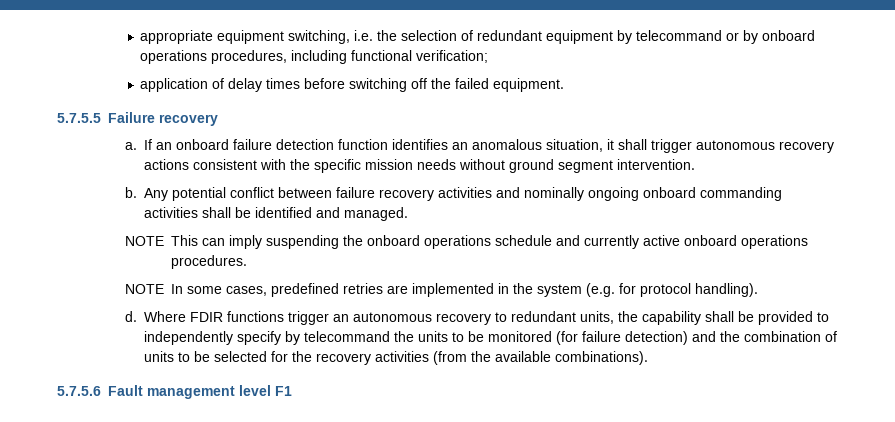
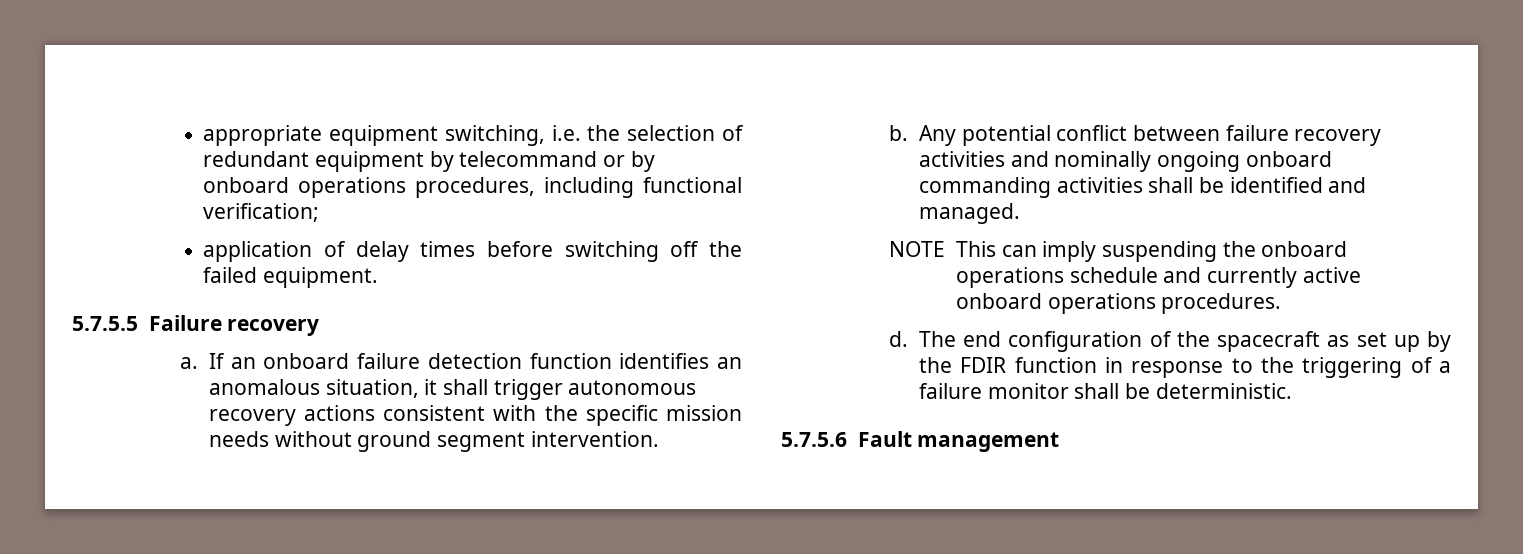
[125,283,759,297] [125,311,830,325] [144,331,838,345] [144,351,649,365] NOTE In some cases, predefined retries are implemented in the system (e.g. for protocol handling). // d. Where FDIR functions trigger an autonomous recovery to redundant units, the capability shall be provided to independently specify by telecommand the units to be monitored (for failure detection) and the combination of units to be selected for the recovery activities (from the available combinations). -> [889,331,1451,352] [918,357,1451,378] [918,383,1292,399] d. The end configuration of the spacecraft as set up by the FDIR function in response to the triggering of a failure monitor shall be deterministic.
[239,385,292,396] level F1 -> (1060, 442) none

